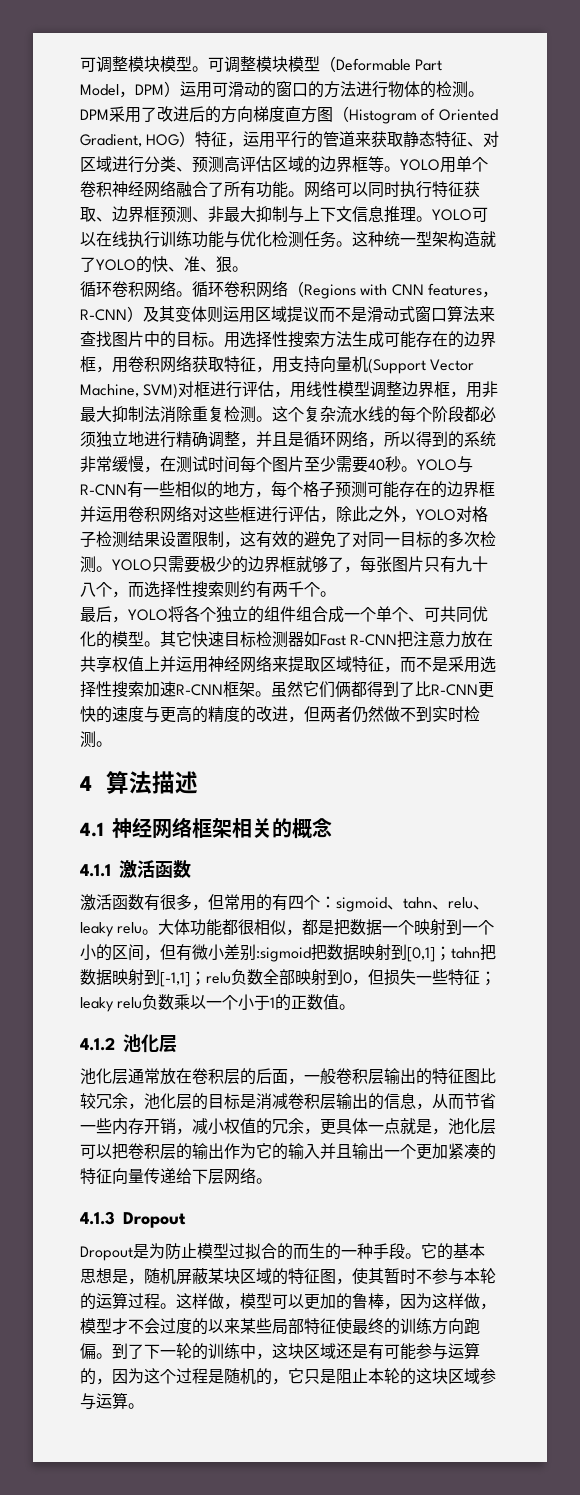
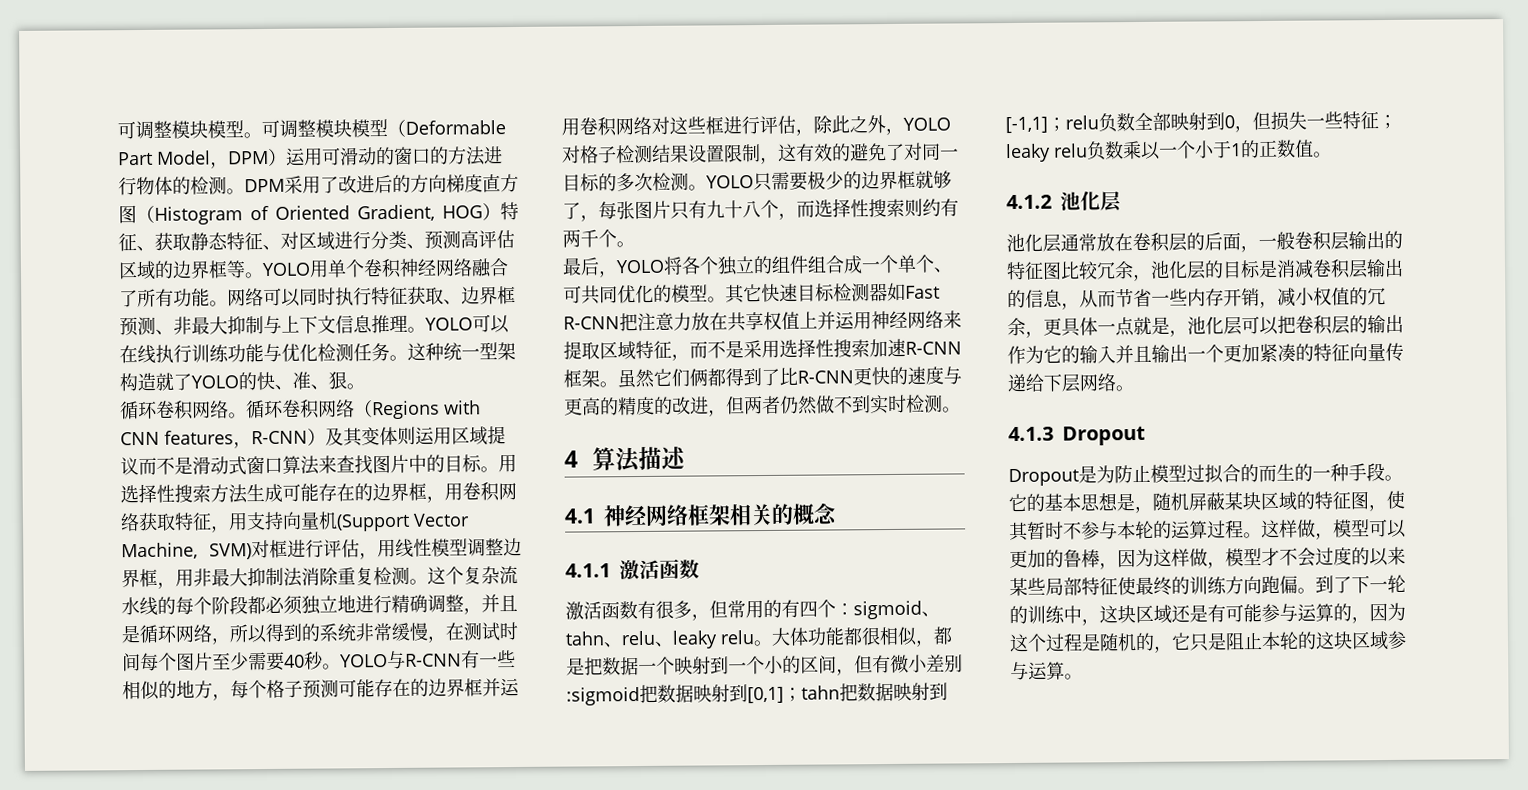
[227,131,372,148] ，运用平行的管道来 -> [136,245,155,252] 、

